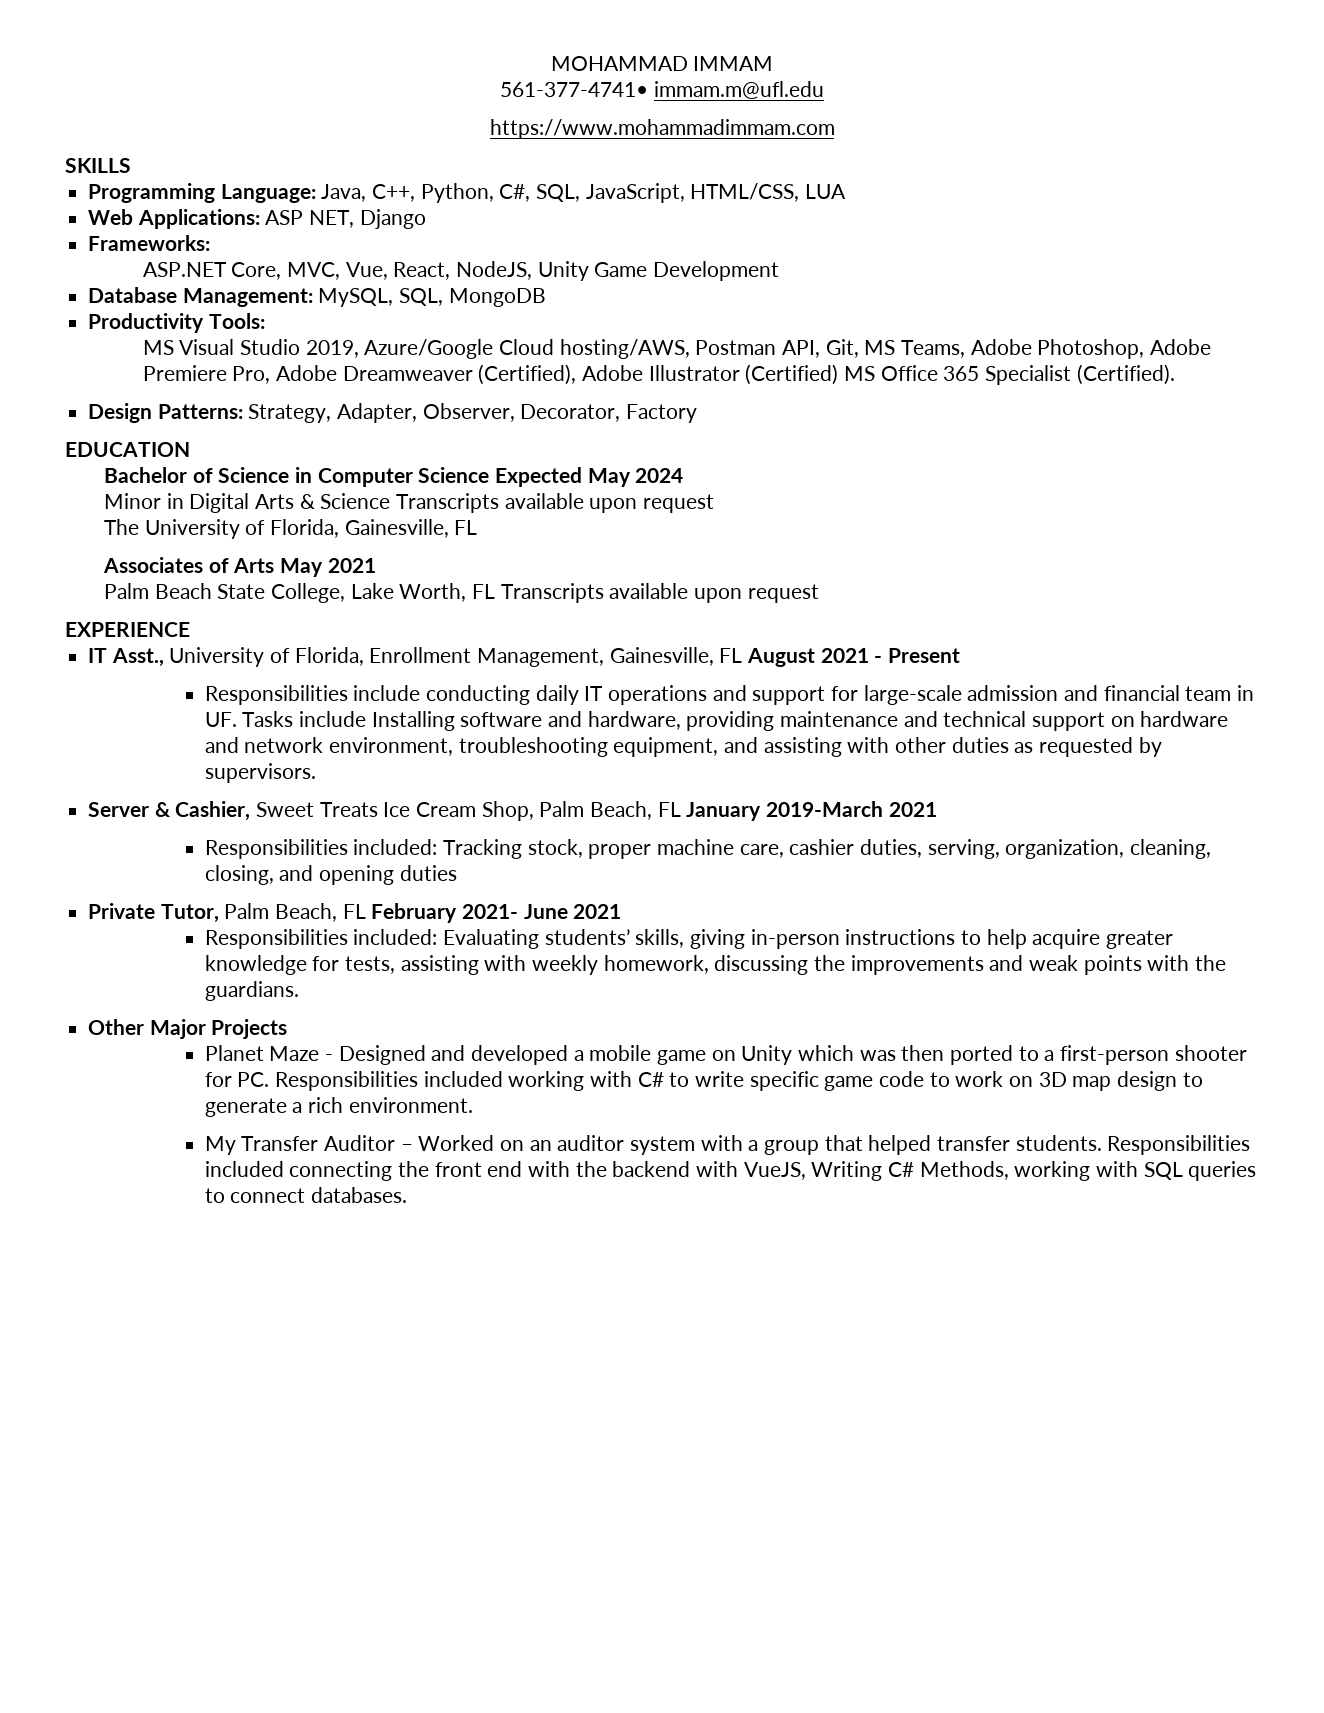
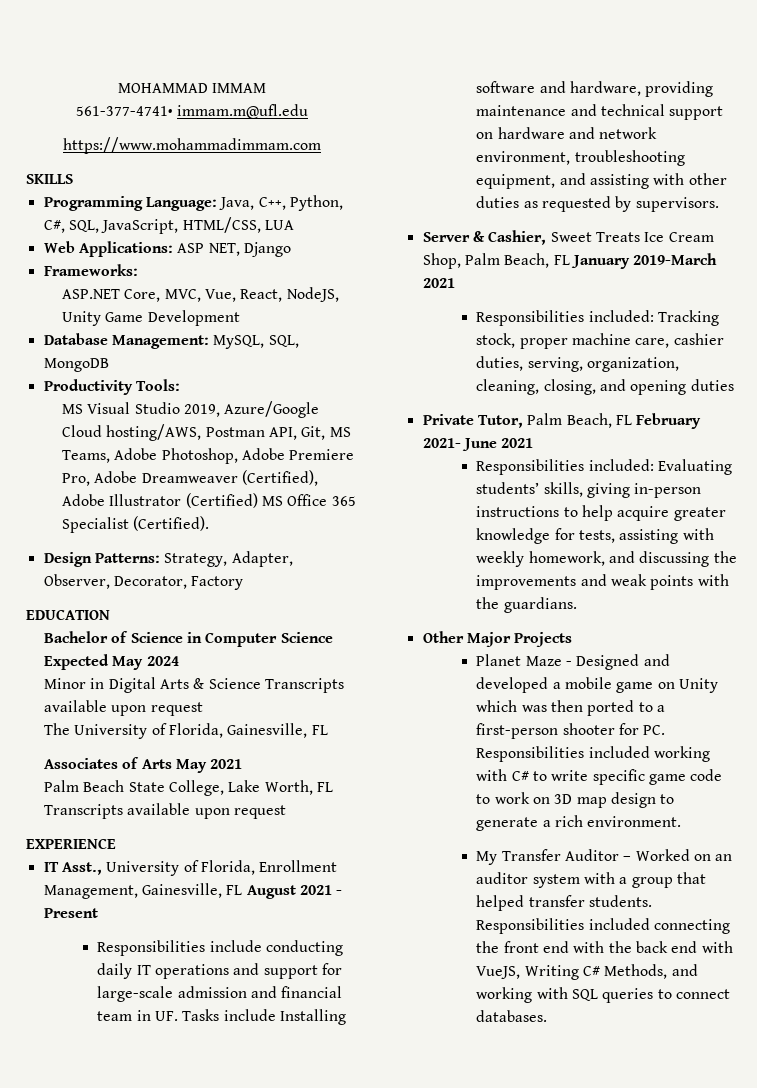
(709, 964) none -> [609,551,636,563] and
[612,1161,691,1177] backend -> [636,941,698,953] back end
(1009, 1170) none -> [671,964,698,976] and

